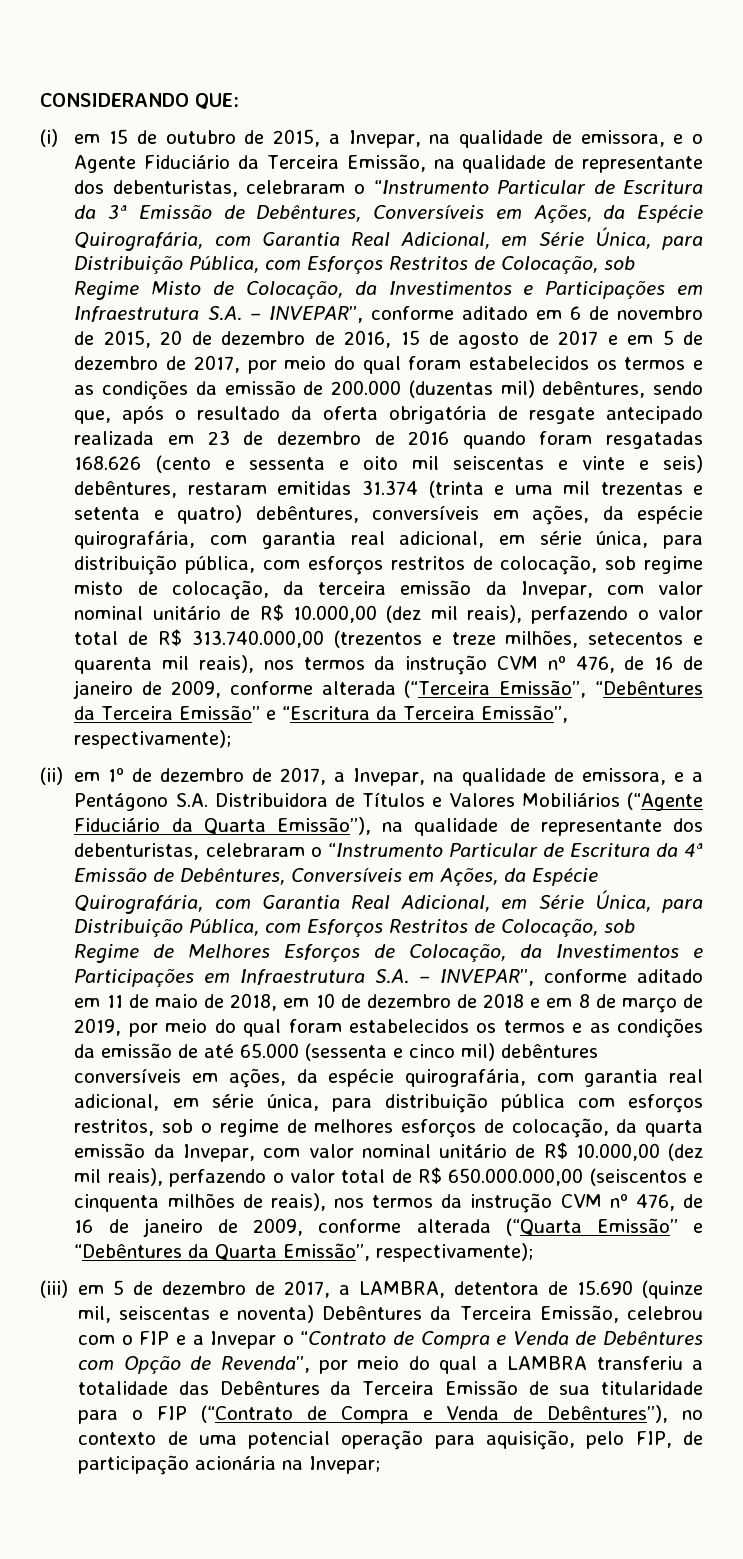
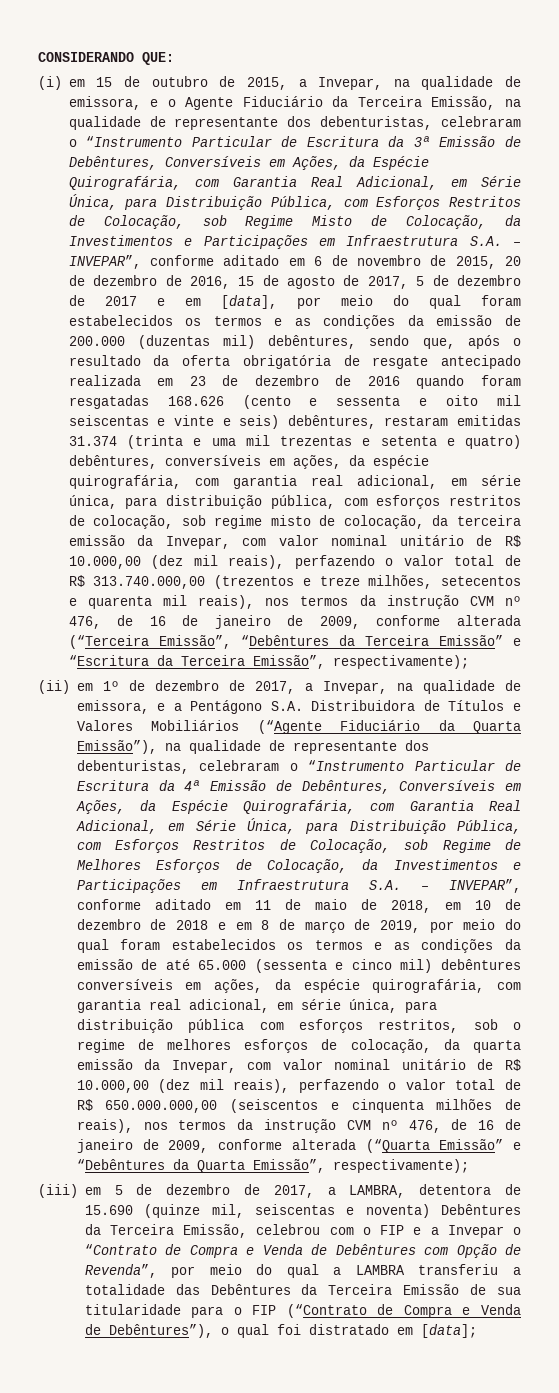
[558,330,704,345] [74,355,240,373] 2017 e em 5 de dezembro de 2017, -> [367,275,521,289] [68,295,277,309] 2017, 5 de dezembro de 2017 e em [data],
[681,1410,703,1420] [78,1430,703,1450] [78,1455,381,1475] no contexto de uma potencial operação para aquisição, pelo FIP, de participação acionária na Invepar; -> [220,1324,477,1338] o qual foi distratado em [data];

